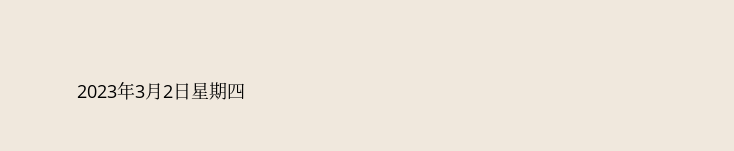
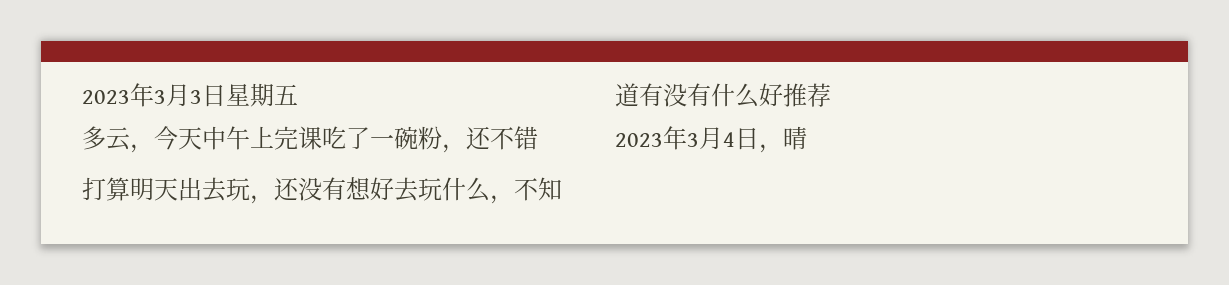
[77,81,245,100] 2023年3月2日星期四 -> [82,83,298,107] [82,126,538,153] [82,177,562,204] [615,83,831,108] [615,126,807,153] 2023年3月3日星期五 // 多云，今天中午上完课吃了一碗粉，还不错 // 打算明天出去玩，还没有想好去玩什么，不知道有没有什么好推荐 // 2023年3月4日，晴

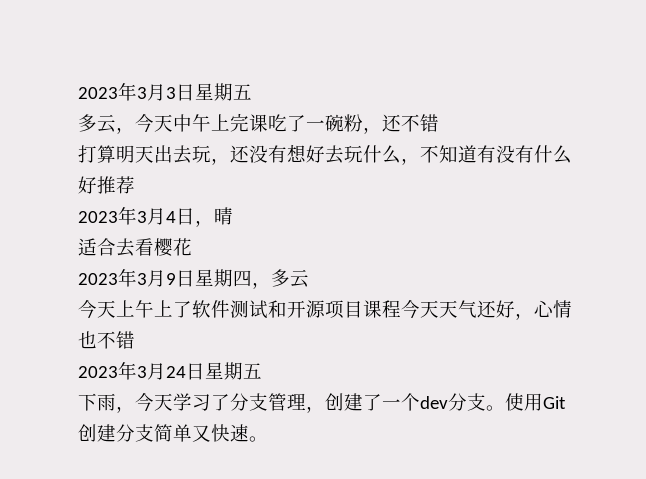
(807, 138) none -> [78,238,192,257] [78,268,309,289] [78,300,572,320] [78,331,135,349] [78,361,262,380] [78,393,566,413] [78,424,268,442] // 适合去看樱花 // 2023年3月9日星期四，多云 // 今天上午上了软件测试和开源项目课程今天天气还好，心情也不错 // 2023年3月24日星期五 // 下雨，今天学习了分支管理，创建了一个dev分支。使用Git创建分支简单又快速。

